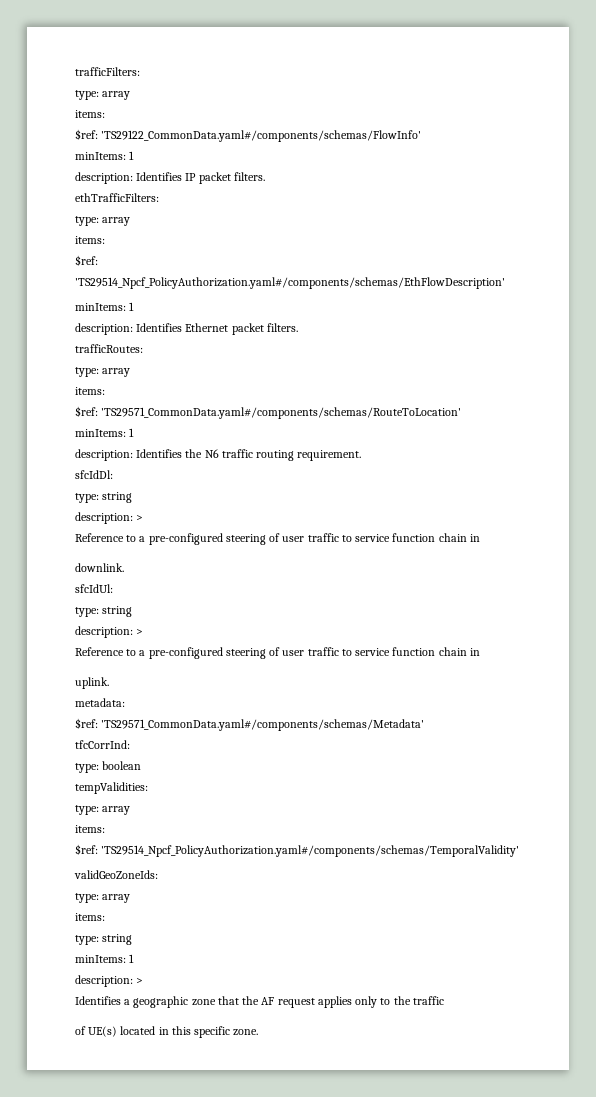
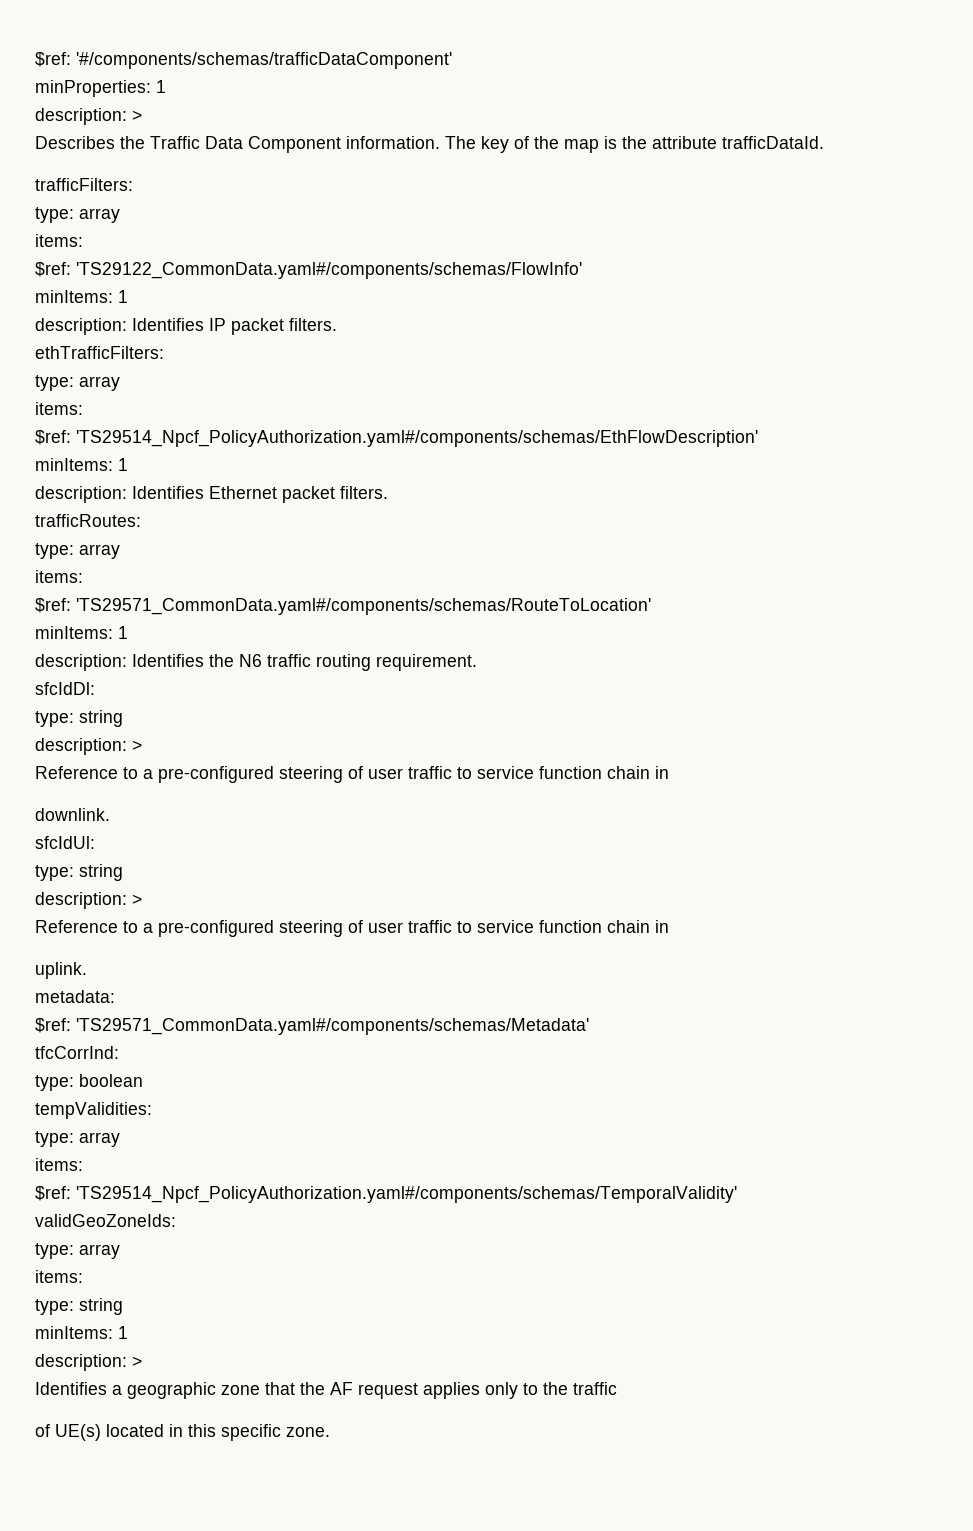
(75, 71) none -> [35,52,452,69] [35,80,166,97] [35,108,142,125] [35,136,824,153] $ref: '#/components/schemas/trafficDataComponent' // minProperties: 1 // description: > // Describes the Traffic Data Component information. The key of the map is the attribute trafficDataId. //

